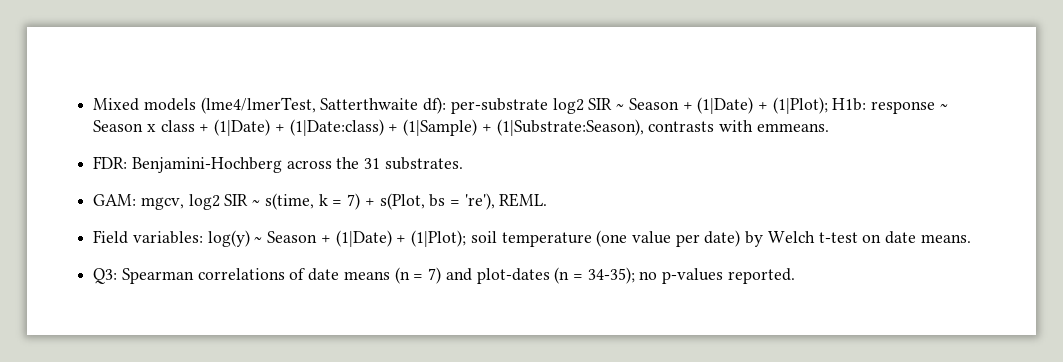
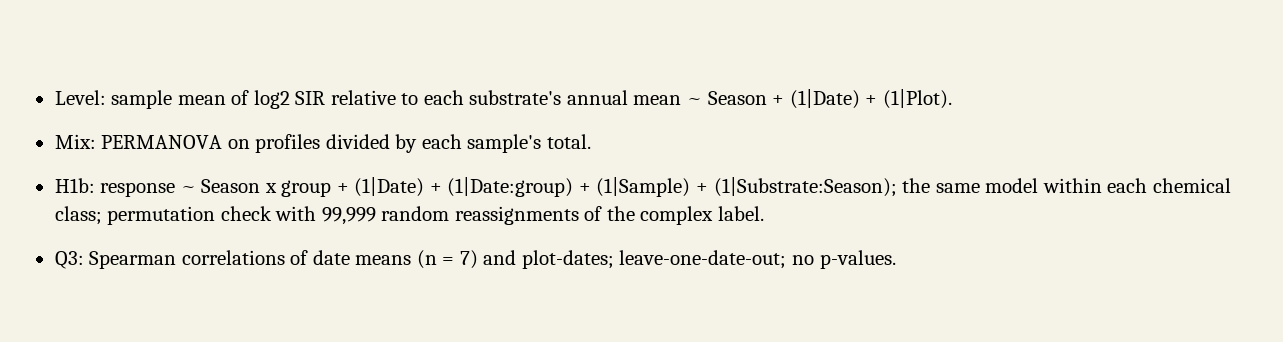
[93,97,828,114] Mixed models (lme4/lmerTest, Satterthwaite df): per-substrate log2 SIR ~ Season + (1|Date) + (1|Plot); -> [54,89,952,109] [54,134,591,153] Level: sample mean of log2 SIR relative to each substrate's annual mean ~ Season + (1|Date) + (1|Plot). // Mix: PERMANOVA on profiles divided by each sample's total. //
[160,119,384,136] class + (1|Date) + (1|Date:class) -> [281,177,574,197] group + (1|Date) + (1|Date:group)
[496,119,829,136] [93,156,463,173] [93,193,548,210] [93,230,971,247] (1|Substrate:Season), contrasts with emmeans. // FDR: Benjamini-Hochberg across the 31 substrates. // GAM: mgcv, log2 SIR ~ s(time, k = 7) + s(Plot, bs = 're'), REML. // Field variables: log(y) ~ Season + (1|Date) + (1|Plot); soil temperature (one value per date) by Welch t-test on date means. -> [713,177,1231,197] [54,206,764,225] (1|Substrate:Season); the same model within each chemical class; permutation check with 99,999 random reassignments of the complex label.
[476,267,795,284] plot-dates (n = 34-35); no p-values reported. -> [521,250,896,269] plot-dates; leave-one-date-out; no p-values.

